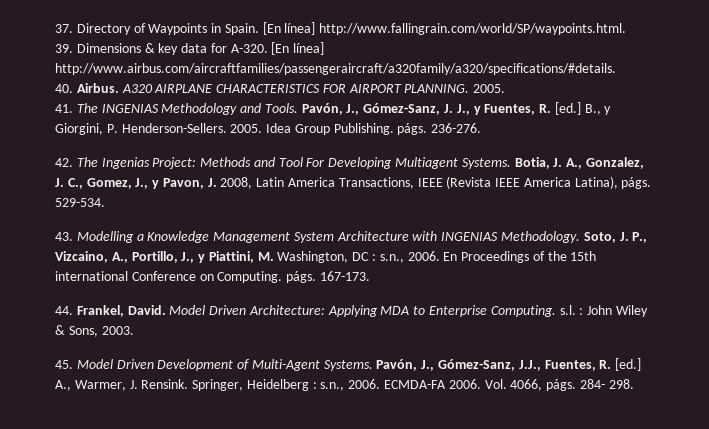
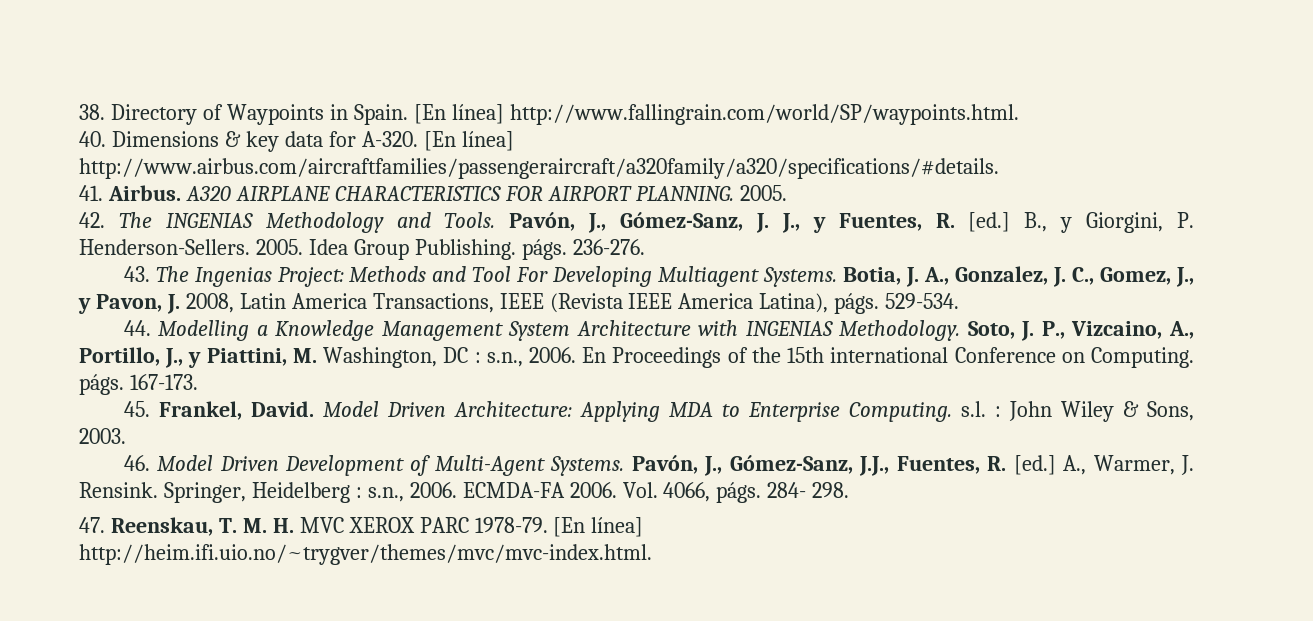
[55,24,73,33] 37. -> [79,104,105,120] 38.
[55,44,73,53] 39. -> [79,131,106,147] 40.
[55,84,73,93] 40. -> [79,185,103,201] 41.
[55,104,73,113] 41. -> [79,212,105,228] 42.
[55,158,73,167] 42. -> [123,266,150,282] 43.
[55,232,73,241] 43. -> [123,320,151,336] 44.
[55,306,73,315] 44. -> [123,401,150,417] 45.
[55,360,73,369] 45. -> [123,455,150,471] 46.
(634, 384) none -> [79,517,644,537] [79,544,652,565] // 47. Reenskau, T. M. H. MVC XEROX PARC 1978-79. [En línea] http://heim.ifi.uio.no/~trygver/themes/mvc/mvc-index.html.

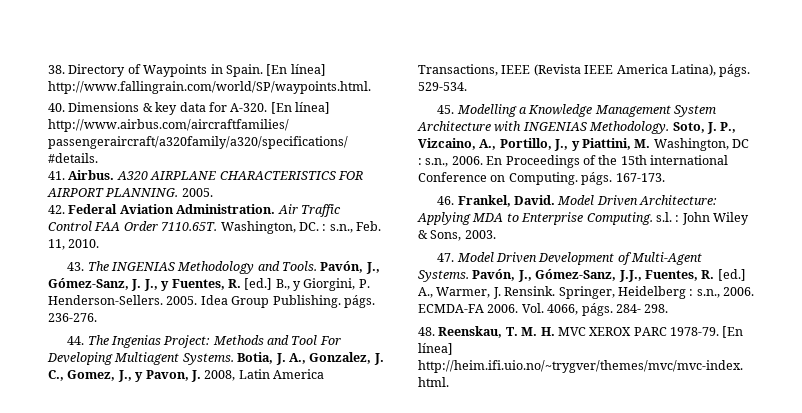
(105, 220) none -> [68,204,341,217] [48,221,381,234] [48,239,100,250] [67,262,85,271] Federal Aviation Administration. Air Traffic Control FAA Order 7110.65T. Washington, DC. : s.n., Feb. 11, 2010. // 43.
[123,266,150,282] 43. -> [67,336,85,345] 44.
[123,320,151,336] 44. -> [437,105,455,114] 45.
[123,401,150,417] 45. -> [437,196,455,205] 46.
[123,455,150,471] 46. -> [437,253,455,262] 47.
[79,517,105,533] 47. -> [418,327,435,336] 48.

